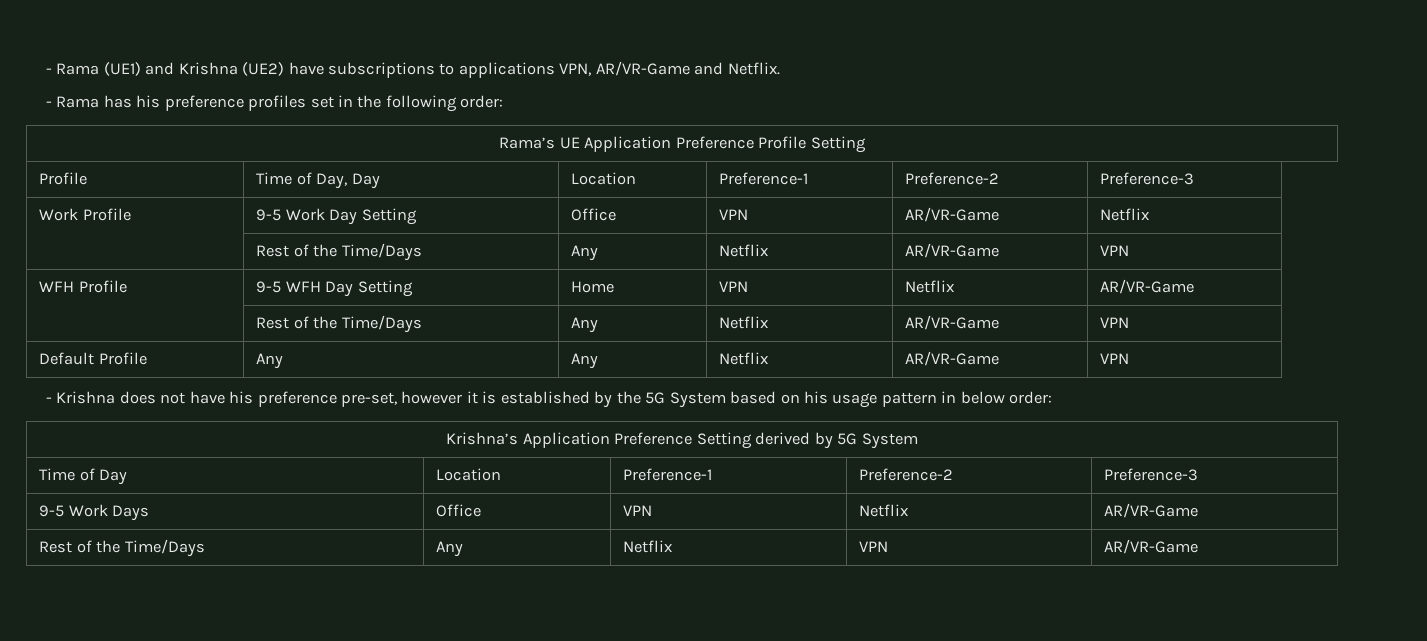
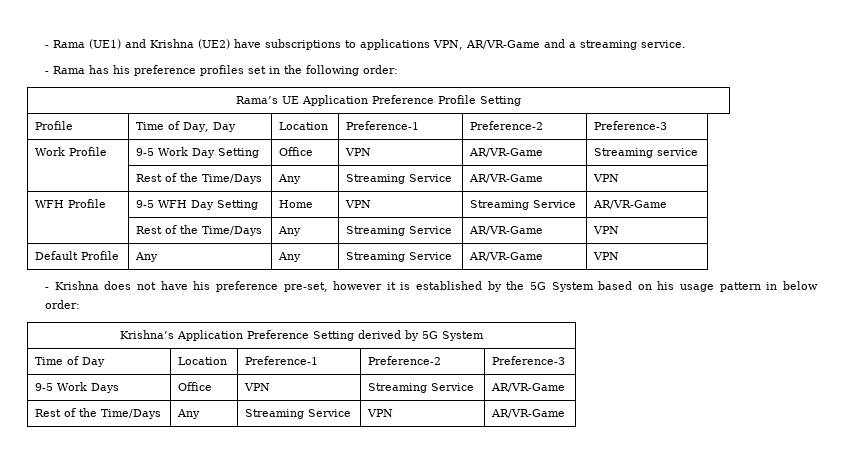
[727,62,780,75] Netflix. -> [569,40,687,50] a streaming service.
[1100,208,1150,221] [256,243,422,261] [571,245,599,261] [719,244,769,257] Netflix // | Rest of the Time/Days | Any | Netflix -> [594,148,699,158] [136,173,263,184] [278,174,302,184] [346,174,453,184] Streaming service // | Rest of the Time/Days | Any | Streaming Service
[905,280,955,293] Netflix -> [470,200,577,210] Streaming Service
[719,316,769,329] Netflix -> [346,226,453,236] Streaming Service
[719,352,769,365] Netflix -> [346,252,453,262] Streaming Service
[859,504,909,517] Netflix -> [368,383,475,393] Streaming Service
[623,540,673,553] Netflix -> [245,409,352,419] Streaming Service

